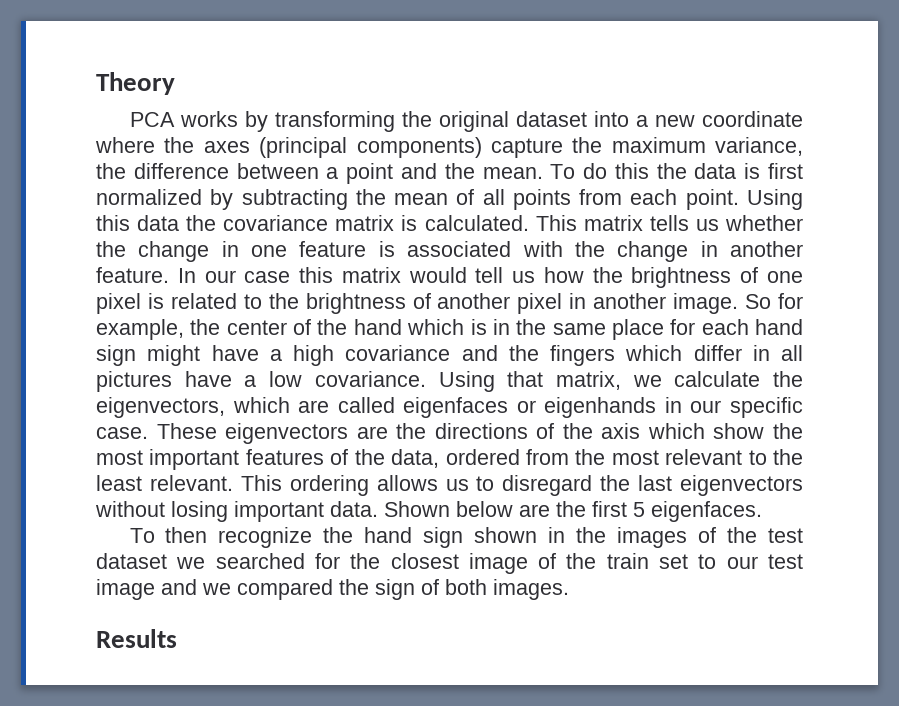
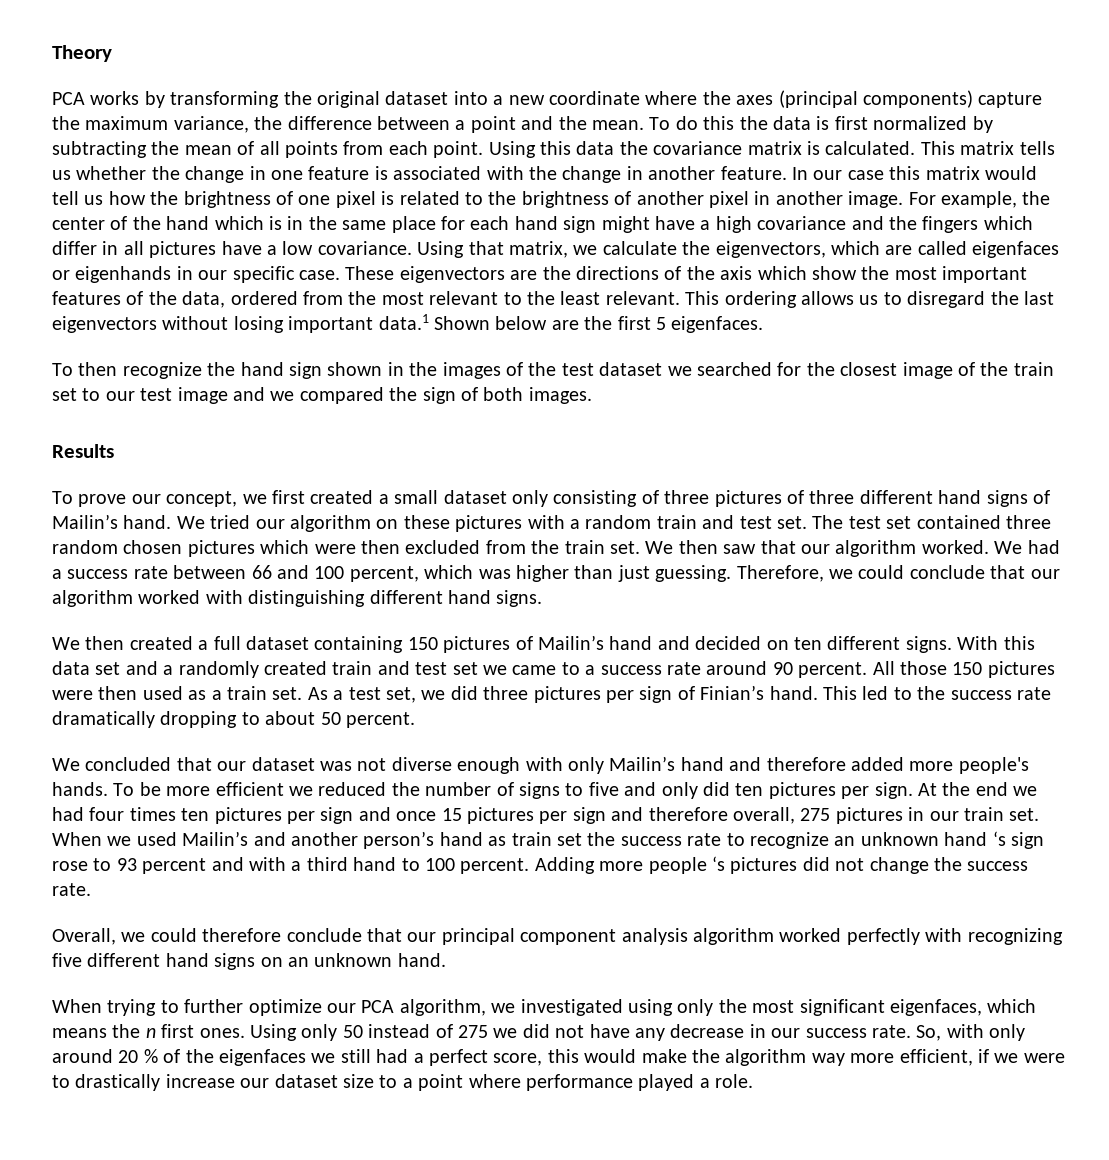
[745,293,803,309] So for -> [908,192,936,205] For
[330,501,378,517] data. -> [378,314,429,330] data.1
(177, 638) none -> [52,490,1050,507] [52,514,1051,532] [52,540,1060,557] [52,565,1060,582] [52,590,543,607] [52,635,1035,653] [52,661,1055,678] [52,685,1051,703] [52,711,415,728] [52,756,1029,774] [52,782,1038,799] [52,807,1040,824] [52,831,1044,849] [52,856,1029,874] [52,883,91,896] [52,928,1063,945] [52,953,446,970] [52,999,1037,1016] [52,1024,1026,1041] [52,1049,1065,1066] [52,1074,754,1091] // To prove our concept, we first created a small dataset only consisting of three pictures of three different hand signs of Mailin’s hand. We tried our algorithm on these pictures with a random train and test set. The test set contained three random chosen pictures which were then excluded from the train set. We then saw that our algorithm worked. We had a success rate between 66 and 100 percent, which was higher than just guessing. Therefore, we could conclude that our algorithm worked with distinguishing different hand signs. // We then created a full dataset containing 150 pictures of Mailin’s hand and decided on ten different signs. With this data set and a randomly created train and test set we came to a success rate around 90 percent. All those 150 pictures were then used as a train set. As a test set, we did three pictures per sign of Finian’s hand. This led to the success rate dramatically dropping to about 50 percent. // We concluded that our dataset was not diverse enough with only Mailin’s hand and therefore added more people's hands. To be more efficient we reduced the number of signs to five and only did ten pictures per sign. At the end we had four times ten pictures per sign and once 15 pictures per sign and therefore overall, 275 pictures in our train set. When we used Mailin’s and another person’s hand as train set the success rate to recognize an unknown hand ‘s sign rose to 93 percent and with a third hand to 100 percent. Adding more people ‘s pictures did not change the success rate. // Overall, we could therefore conclude that our principal component analysis algorithm worked perfectly with recognizing five different hand signs on an unknown hand. // When trying to further optimize our PCA algorithm, we investigated using only the most significant eigenfaces, which means the n first ones. Using only 50 instead of 275 we did not have any decrease in our success rate. So, with only around 20 % of the eigenfaces we still had a perfect score, this would make the algorithm way more efficient, if we were to drastically increase our dataset size to a point where performance played a role.

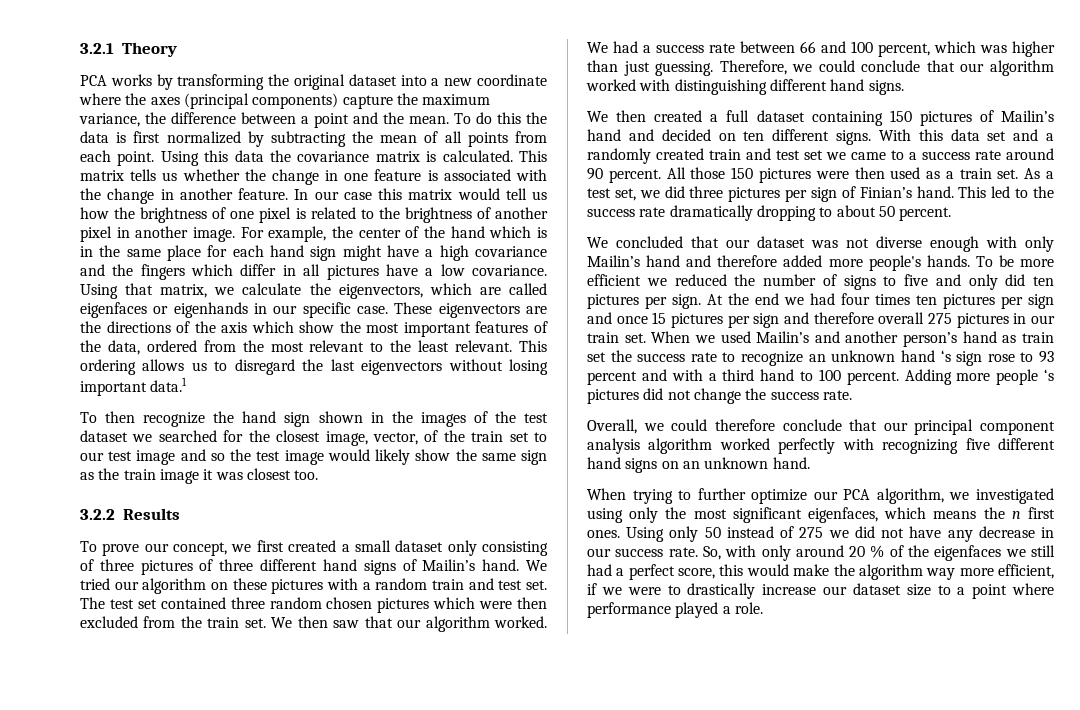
(52, 53) none -> [80,43,114,54] 3.2.1
[434,316,764,333] Shown below are the first 5 eigenfaces. -> (188, 384) none
[902,362,953,379] image -> [325,431,418,446] image, vector,
[270,387,592,404] we compared the sign of both images. // -> [210,449,547,465] [80,468,319,484] [80,509,115,520] so the test image would likely show the same sign as the train image it was closest too. // 3.2.2
[732,807,795,824] overall, -> [878,312,925,324] overall

